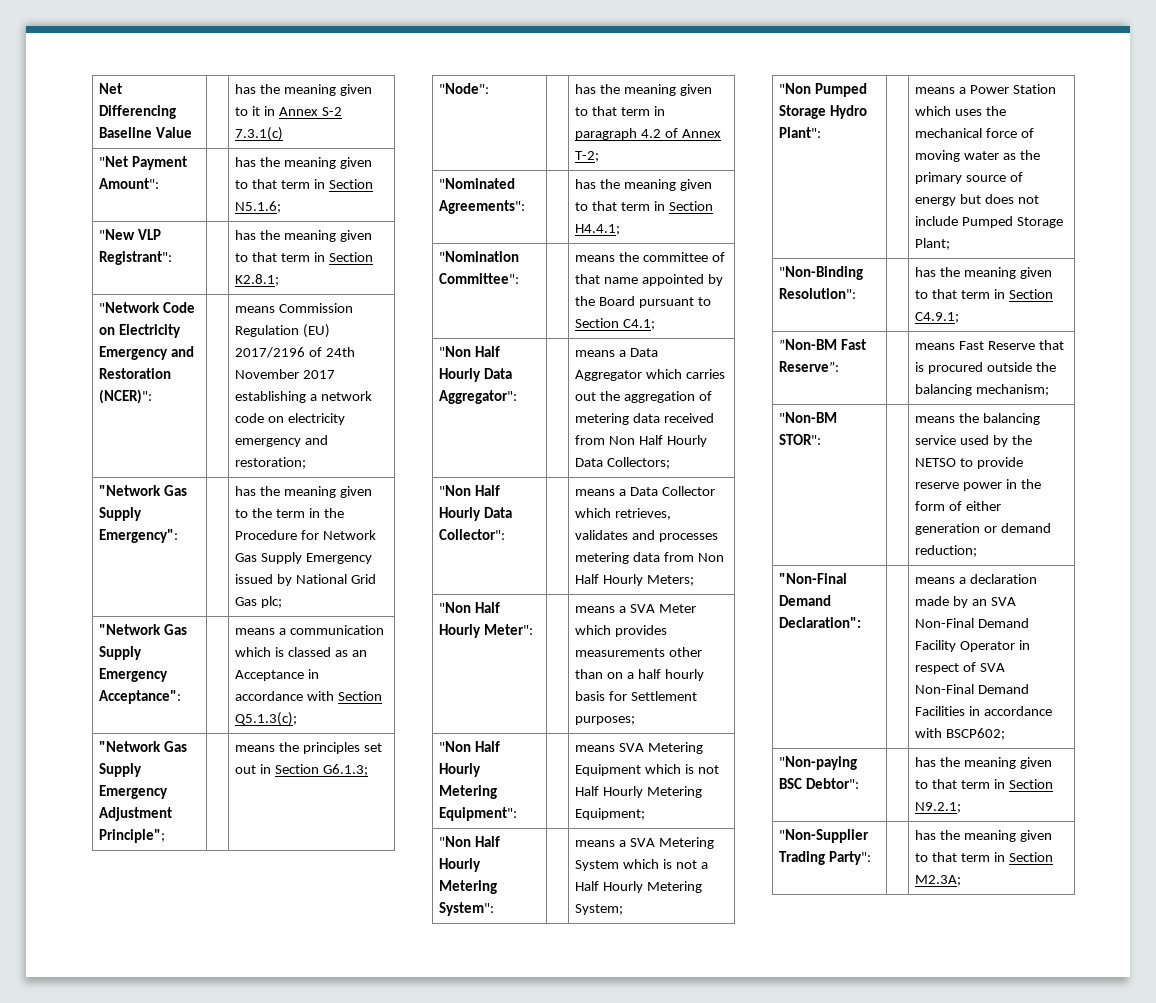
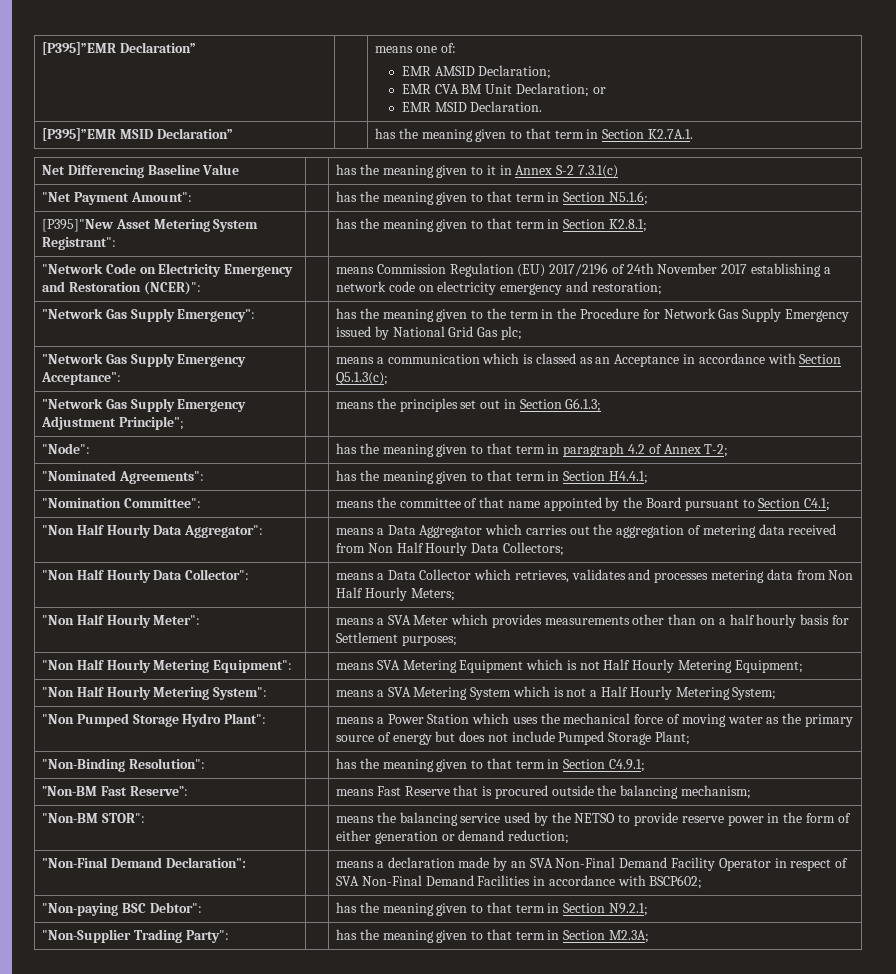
(99, 88) none -> [42,42,196,55] [375,43,456,53] [401,65,552,79] [401,83,606,97] [401,101,543,112] [42,128,233,141] [375,128,694,142] [P395]”EMR Declaration” | | means one of: // EMR AMSID Declaration; // EMR CVA BM Unit Declaration; or // EMR MSID Declaration. // [P395]”EMR MSID Declaration” | | has the meaning given to that term in Section K2.7A.1. //
[99,229,162,240] "New VLP -> [42,219,259,232] [P395]"New Asset Metering System

